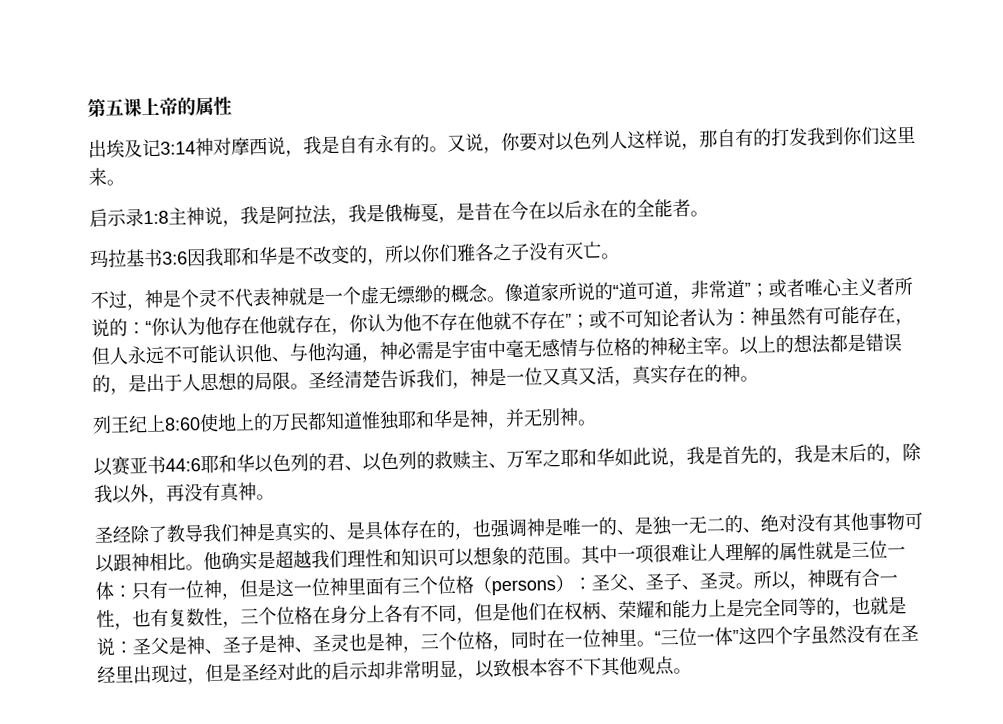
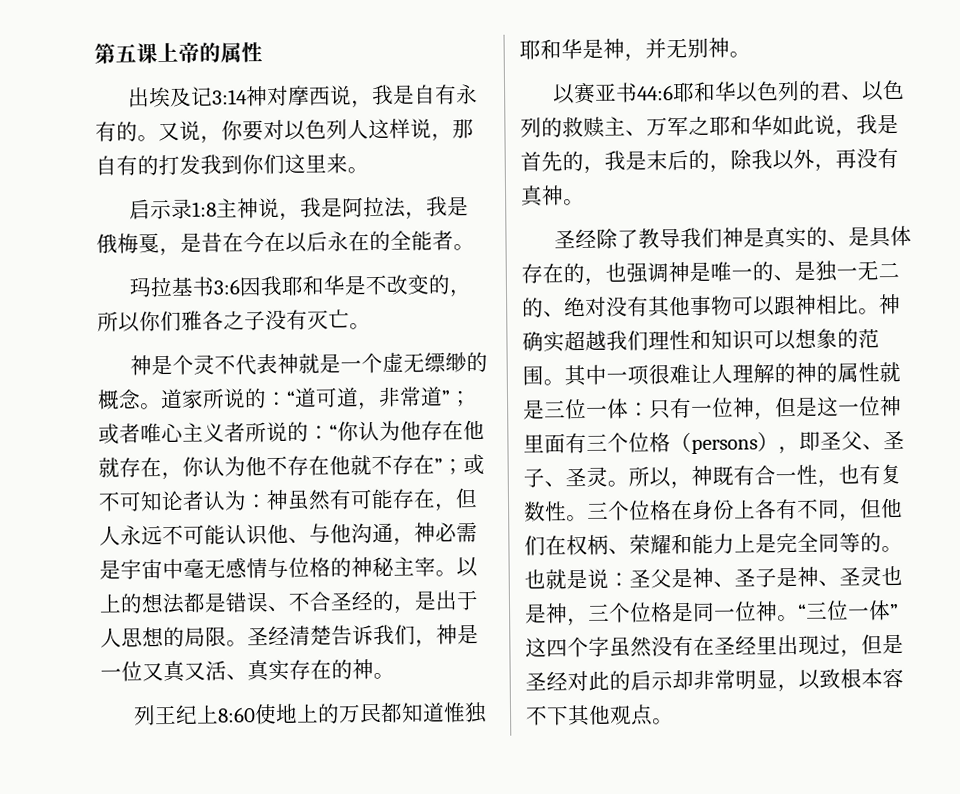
[90,290,146,311] 不过， -> (371, 326) none
[504,283,523,302] 像 -> (162, 406) none
(613, 291) none -> [265,391,288,407] ：
(902, 342) none -> [267,591,374,613] 、不合圣经
[614,378,633,387] ， -> [226,674,248,681] 、
[203,550,276,571] 他确实是 -> [879,293,901,315] [522,331,565,353] 神确实
(780, 551) none -> [795,362,838,383] 神的
[573,577,592,590] ： -> [778,431,821,455] ，即
[222,620,241,628] ， -> [566,514,588,522] 。
[348,605,367,624] 分 -> [712,499,735,520] 份
[492,602,511,622] 是 -> (882, 508) none
[834,610,853,618] ， -> [881,545,903,553] 。
[492,628,637,652] ，同时在一位神里 -> [671,601,778,623] 是同一位神

